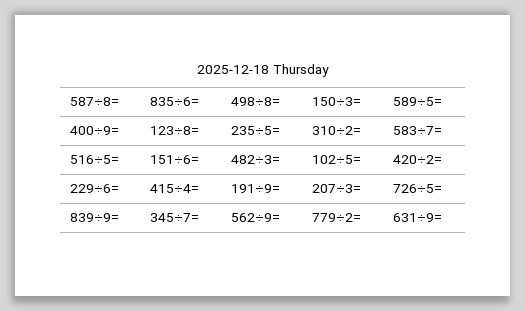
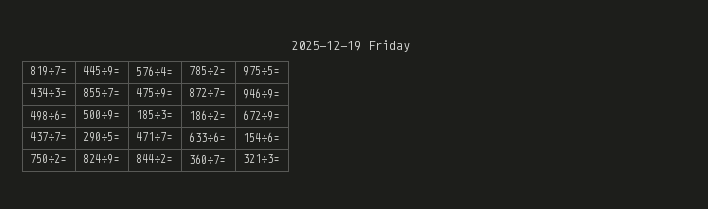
[197,64,329,77] [69,97,119,106] [149,97,199,106] [230,97,280,106] [311,97,361,106] [392,97,442,106] [69,126,119,135] [149,126,199,135] [230,126,280,135] [311,126,361,135] [392,126,442,135] [69,155,119,164] [149,155,199,164] [230,155,280,164] [311,155,361,164] [392,155,442,164] [69,184,119,193] [149,184,199,193] [230,184,280,193] [311,184,361,193] [392,184,442,193] [69,213,119,222] [149,213,199,222] [230,213,280,222] [311,213,361,222] [392,213,442,222] 2025-12-18 Thursday // 587÷8= | 835÷6= | 498÷8= | 150÷3= | 589÷5= // 400÷9= | 123÷8= | 235÷5= | 310÷2= | 583÷7= // 516÷5= | 151÷6= | 482÷3= | 102÷5= | 420÷2= // 229÷6= | 415÷4= | 191÷9= | 207÷3= | 726÷5= // 839÷9= | 345÷7= | 562÷9= | 779÷2= | 631÷9= -> [291,40,410,52] [30,66,67,76] [83,66,120,76] [136,66,173,76] [189,66,226,75] [243,66,280,76] [30,88,67,97] [83,88,120,97] [136,88,173,98] [189,88,226,97] [243,88,280,99] [30,110,67,121] [83,110,120,120] [136,110,173,119] [189,110,226,120] [243,110,280,121] [30,132,67,141] [83,132,120,142] [136,132,173,141] [189,132,226,142] [243,132,280,142] [30,154,67,163] [83,154,120,164] [136,154,173,163] [189,154,226,164] [243,154,280,163] 2025-12-19 Friday // 819÷7= | 445÷9= | 576÷4= | 785÷2= | 975÷5= // 434÷3= | 855÷7= | 475÷9= | 872÷7= | 946÷9= // 498÷6= | 500÷9= | 185÷3= | 186÷2= | 672÷9= // 437÷7= | 290÷5= | 471÷7= | 633÷6= | 154÷6= // 750÷2= | 824÷9= | 844÷2= | 360÷7= | 321÷3=

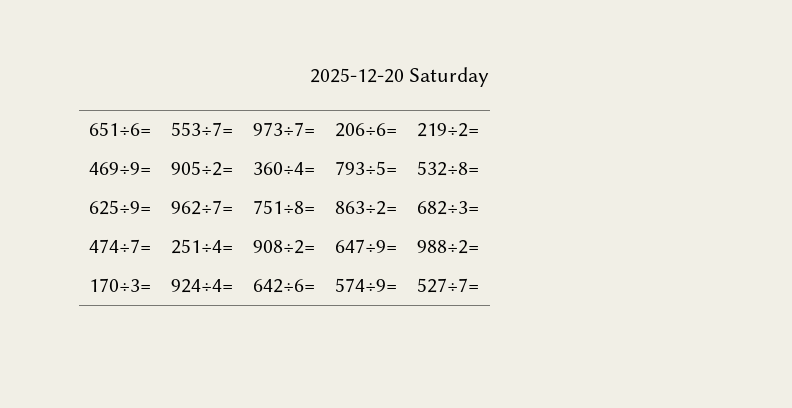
[291,40,410,52] [30,66,67,76] [83,66,120,76] [136,66,173,76] [189,66,226,75] [243,66,280,76] [30,88,67,97] [83,88,120,97] [136,88,173,98] [189,88,226,97] [243,88,280,99] [30,110,67,121] [83,110,120,120] [136,110,173,119] [189,110,226,120] [243,110,280,121] [30,132,67,141] [83,132,120,142] [136,132,173,141] [189,132,226,142] [243,132,280,142] [30,154,67,163] [83,154,120,164] [136,154,173,163] [189,154,226,164] [243,154,280,163] 2025-12-19 Friday // 819÷7= | 445÷9= | 576÷4= | 785÷2= | 975÷5= // 434÷3= | 855÷7= | 475÷9= | 872÷7= | 946÷9= // 498÷6= | 500÷9= | 185÷3= | 186÷2= | 672÷9= // 437÷7= | 290÷5= | 471÷7= | 633÷6= | 154÷6= // 750÷2= | 824÷9= | 844÷2= | 360÷7= | 321÷3= -> [309,67,490,87] [88,122,151,136] [170,122,233,136] [252,122,315,136] [334,123,397,137] [416,123,479,137] [88,162,151,175] [170,161,233,176] [252,162,315,175] [334,161,397,175] [416,161,479,176] [88,200,151,215] [170,200,233,215] [252,200,315,214] [334,201,397,215] [416,201,479,215] [88,239,151,253] [170,239,233,254] [252,240,315,254] [334,239,397,253] [416,240,479,254] [88,278,151,292] [170,279,233,293] [252,279,315,293] [334,278,397,292] [416,278,479,293] 2025-12-20 Saturday // 651÷6= | 553÷7= | 973÷7= | 206÷6= | 219÷2= // 469÷9= | 905÷2= | 360÷4= | 793÷5= | 532÷8= // 625÷9= | 962÷7= | 751÷8= | 863÷2= | 682÷3= // 474÷7= | 251÷4= | 908÷2= | 647÷9= | 988÷2= // 170÷3= | 924÷4= | 642÷6= | 574÷9= | 527÷7=

